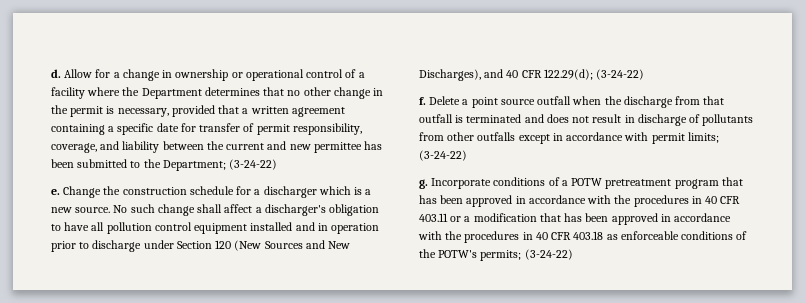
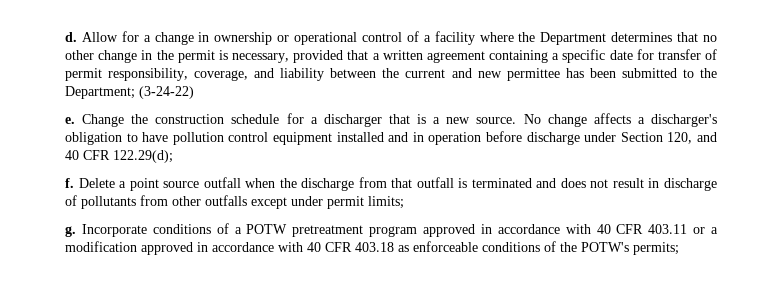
[318,186,351,195] which -> [388,114,410,124] that
[130,204,253,216] such change shall affect -> [547,113,631,127] change affects
[91,222,105,231] all -> (169, 137) none
[51,241,90,252] prior to -> [486,131,523,142] before
[215,240,351,251] [419,69,481,81] 120 (New Sources and New Discharges), -> [667,132,693,144] 120,
[596,69,645,80] (3-24-22) -> (173, 156) none
[552,132,649,141] in accordance with -> [291,196,323,206] under
[419,150,467,161] (3-24-22) -> (404, 202) none
[721,177,743,186] [419,195,702,207] that has been approved in accordance with the procedures in -> [423,224,591,237] approved in accordance with
[539,213,732,225] [418,231,533,243] that has been approved in accordance with the procedures in -> [141,242,303,255] approved in accordance with
[524,249,573,260] (3-24-22) -> (679, 248) none

